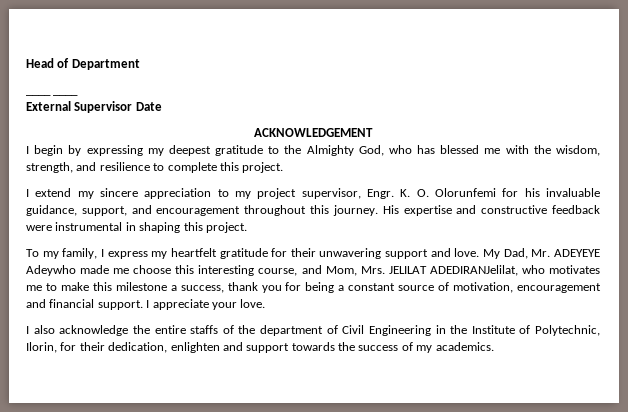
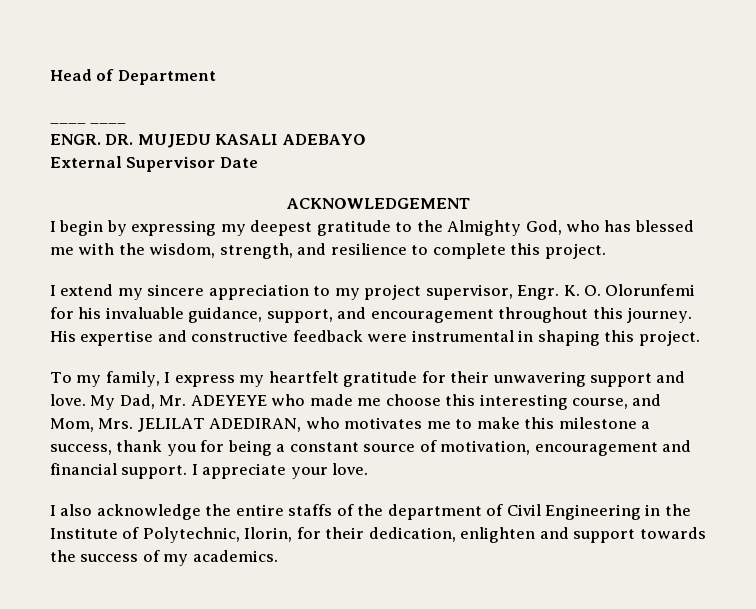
(79, 95) none -> [50,134,366,148] // ENGR. DR. MUJEDU KASALI ADEBAYO
[26,265,76,276] Adeywho -> [271,394,306,406] who
[429,265,518,276] ADEDIRANJelilat, -> [209,418,302,432] ADEDIRAN,

